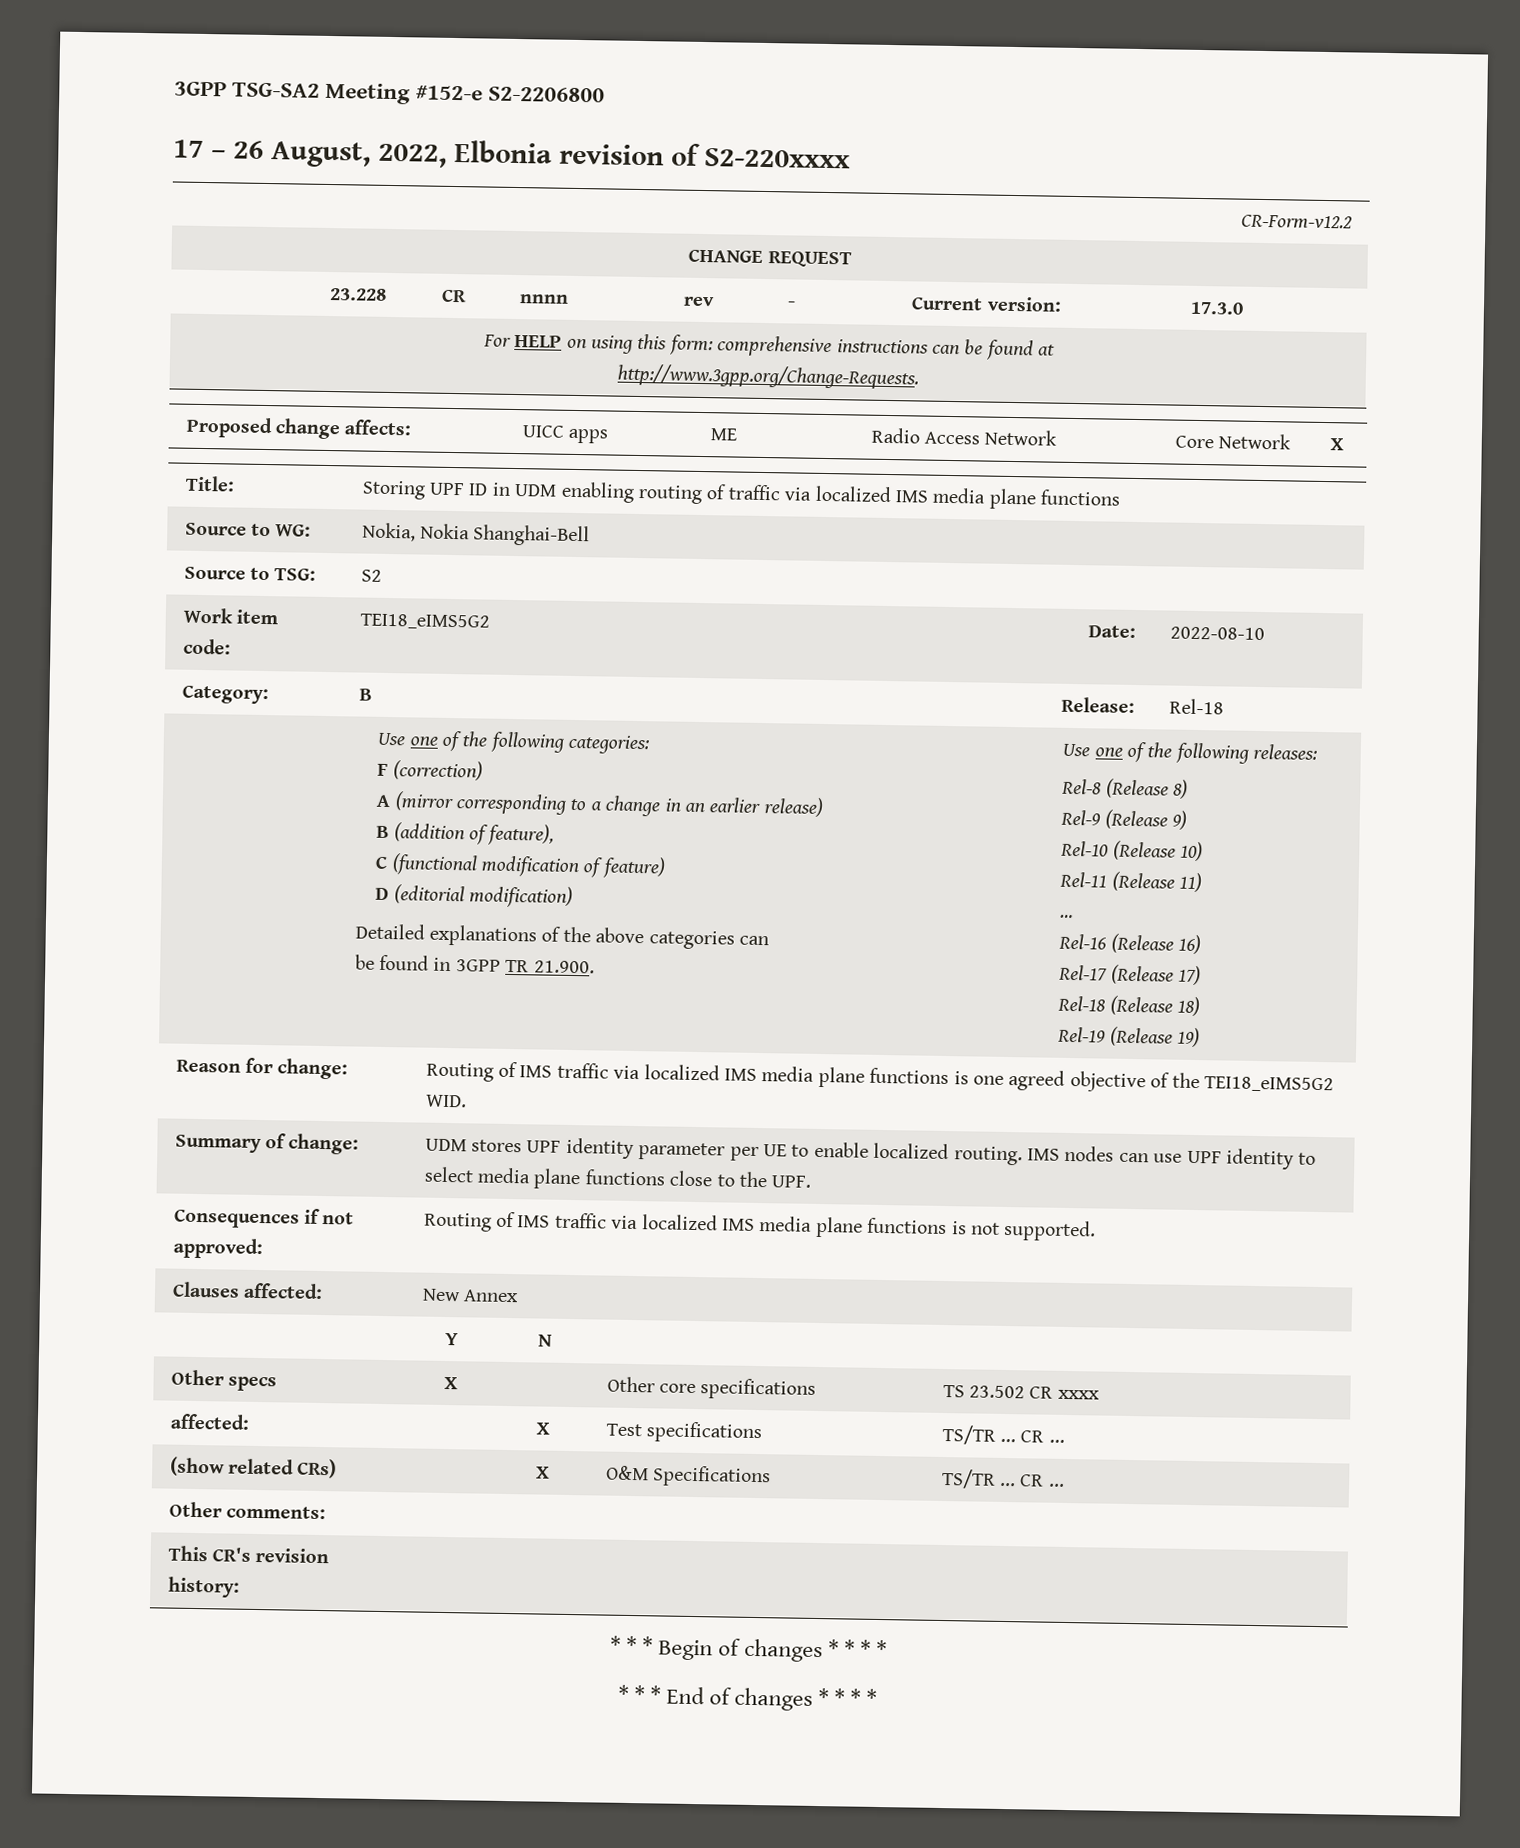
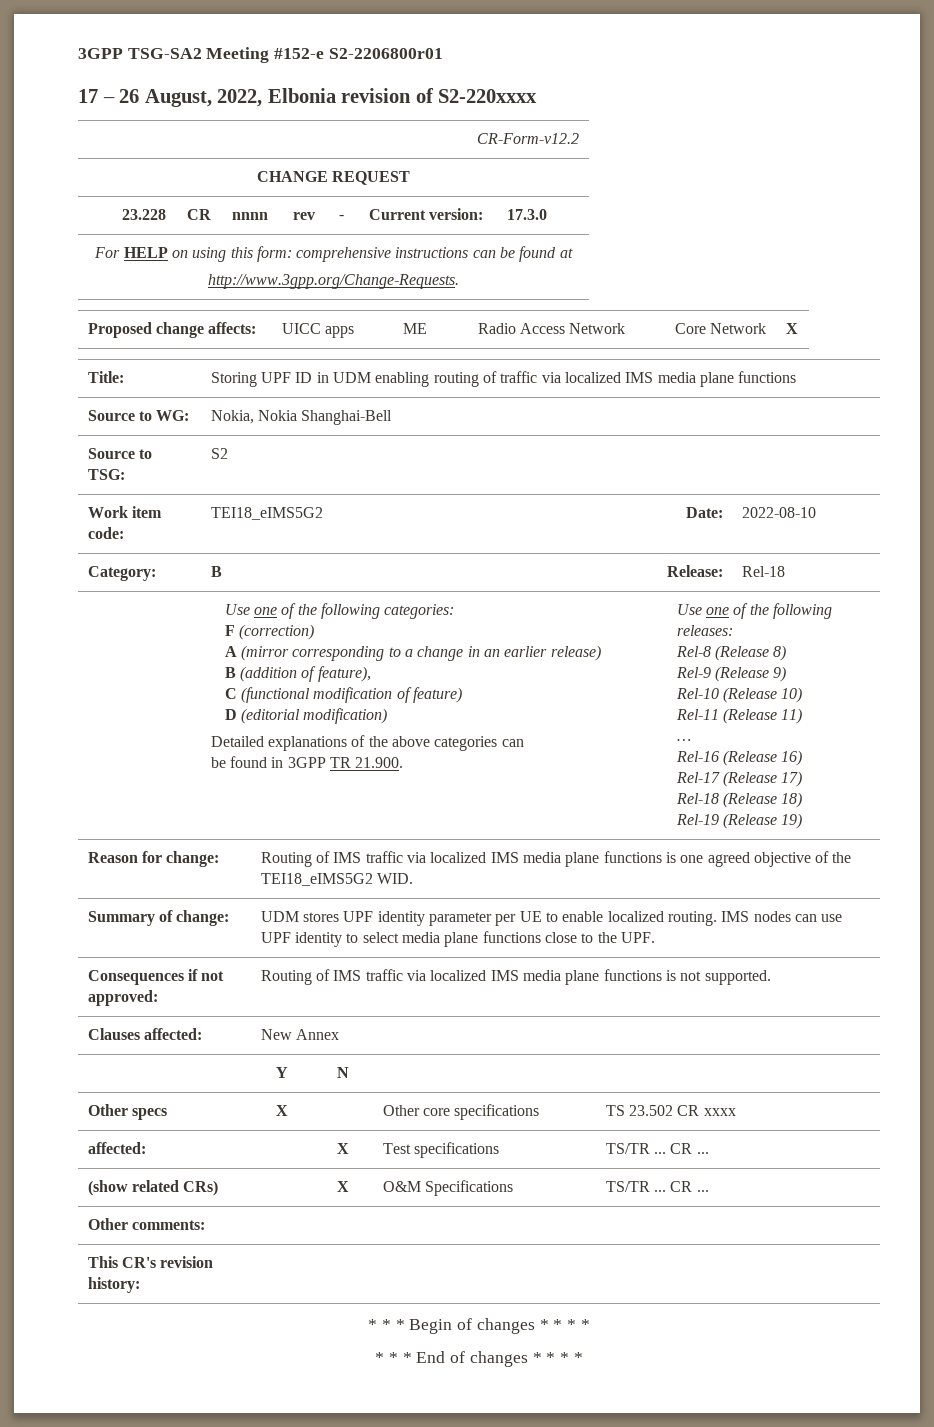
[488,86,606,103] S2-2206800 -> [328,48,443,59] S2-2206800r01

